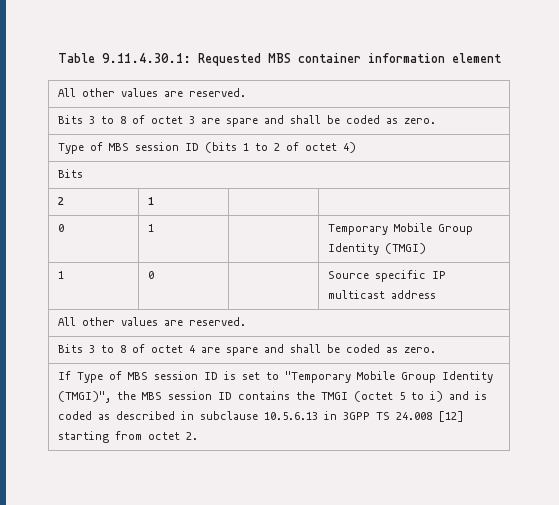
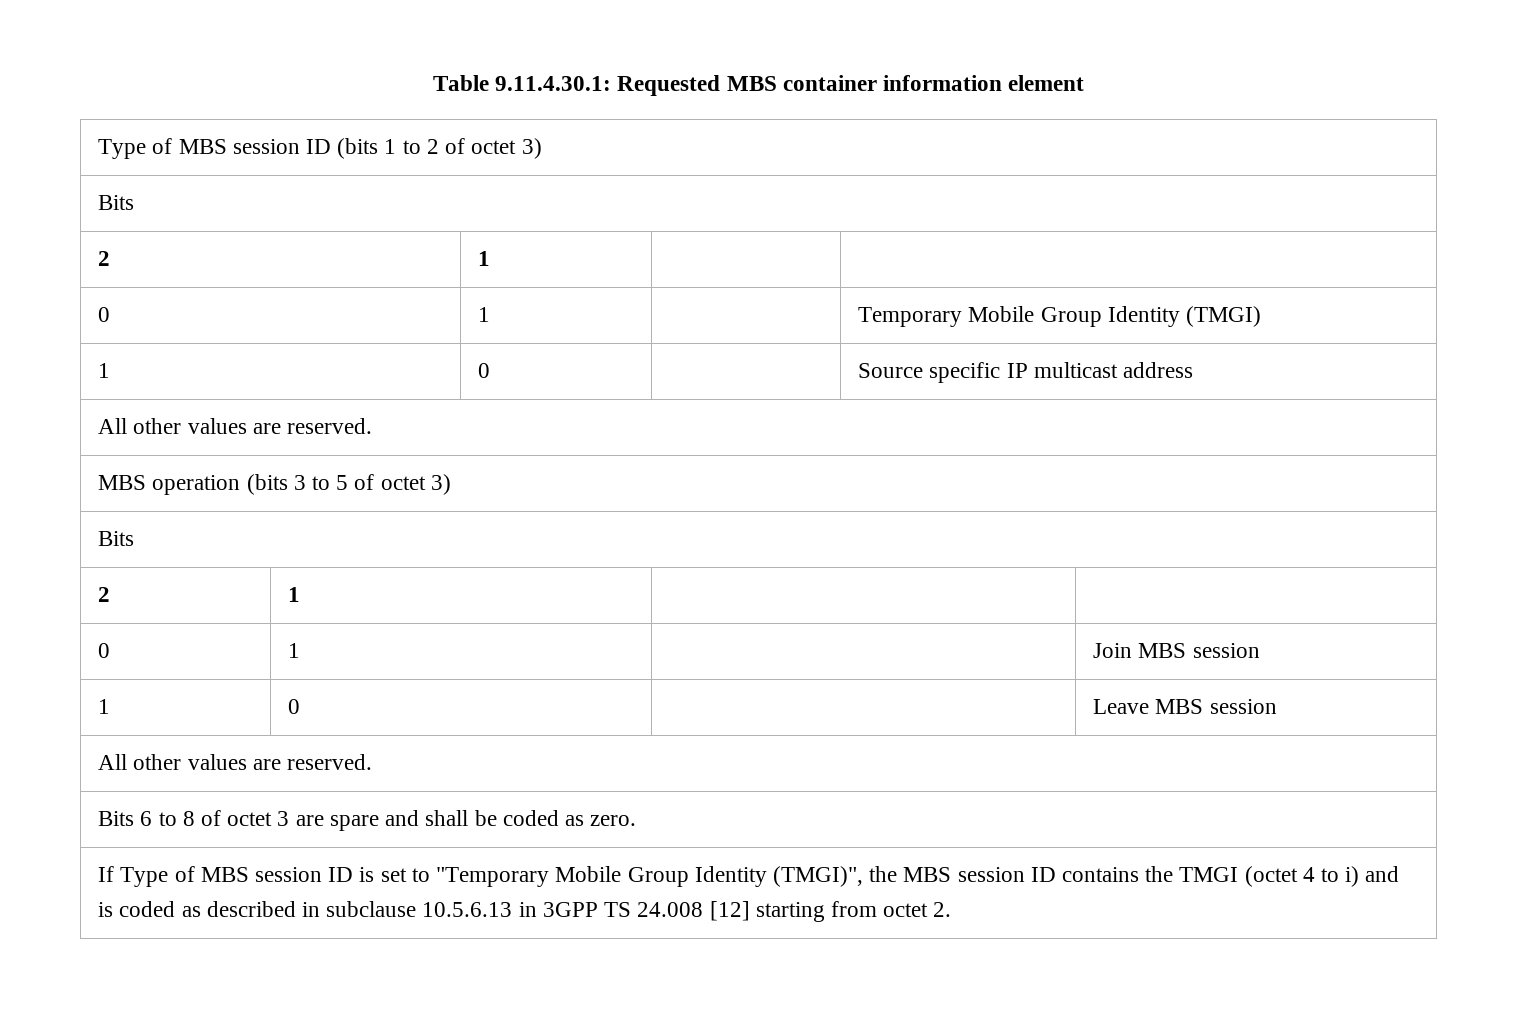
[58,88,247,97] [58,115,437,127] // All other values are reserved. // Bits 3 to 8 of octet 3 are spare and shall be coded as zero. -> (1085, 83) none
[343,142,357,153] 4) -> [521,138,542,159] 3)
[58,344,196,353] Bits 3 to 8 of octet 4 -> [98,474,451,495] [98,531,135,546] [98,587,111,602] [288,587,301,602] [98,643,111,658] [288,643,301,658] [1093,643,1260,658] [98,699,111,714] [288,699,301,714] [1093,699,1277,714] [98,754,373,770] [98,810,290,826] MBS operation (bits 3 to 5 of octet 3) // Bits // 2 | 1 | | // 0 | 1 | | Join MBS session // 1 | 0 | | Leave MBS session // All other values are reserved. // Bits 6 to 8 of octet 3
[399,392,406,400] 5 -> [1302,867,1315,882] 4

